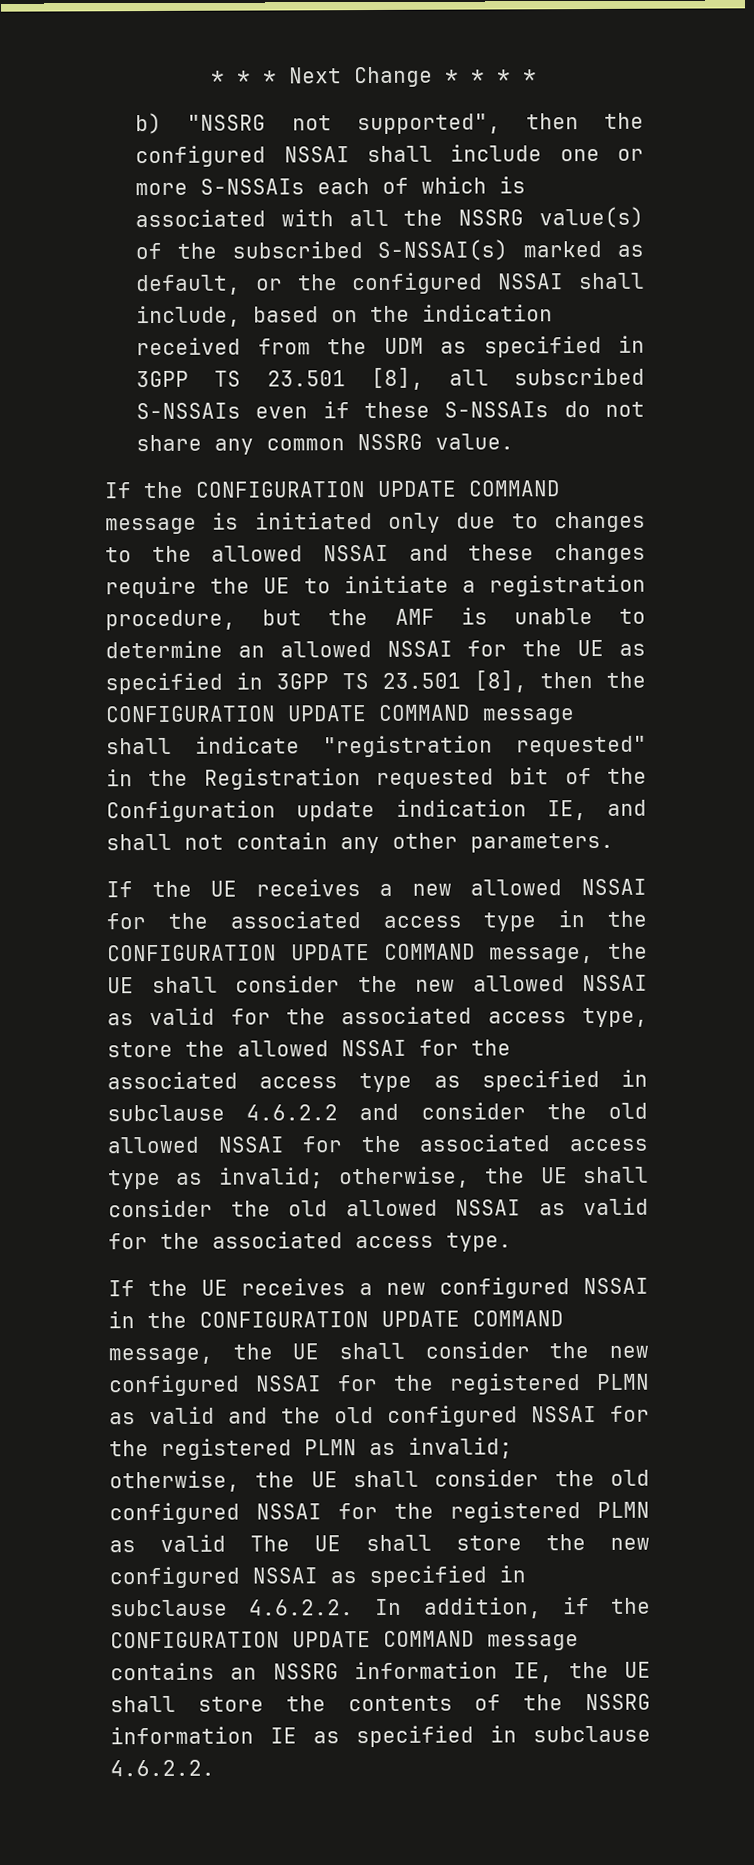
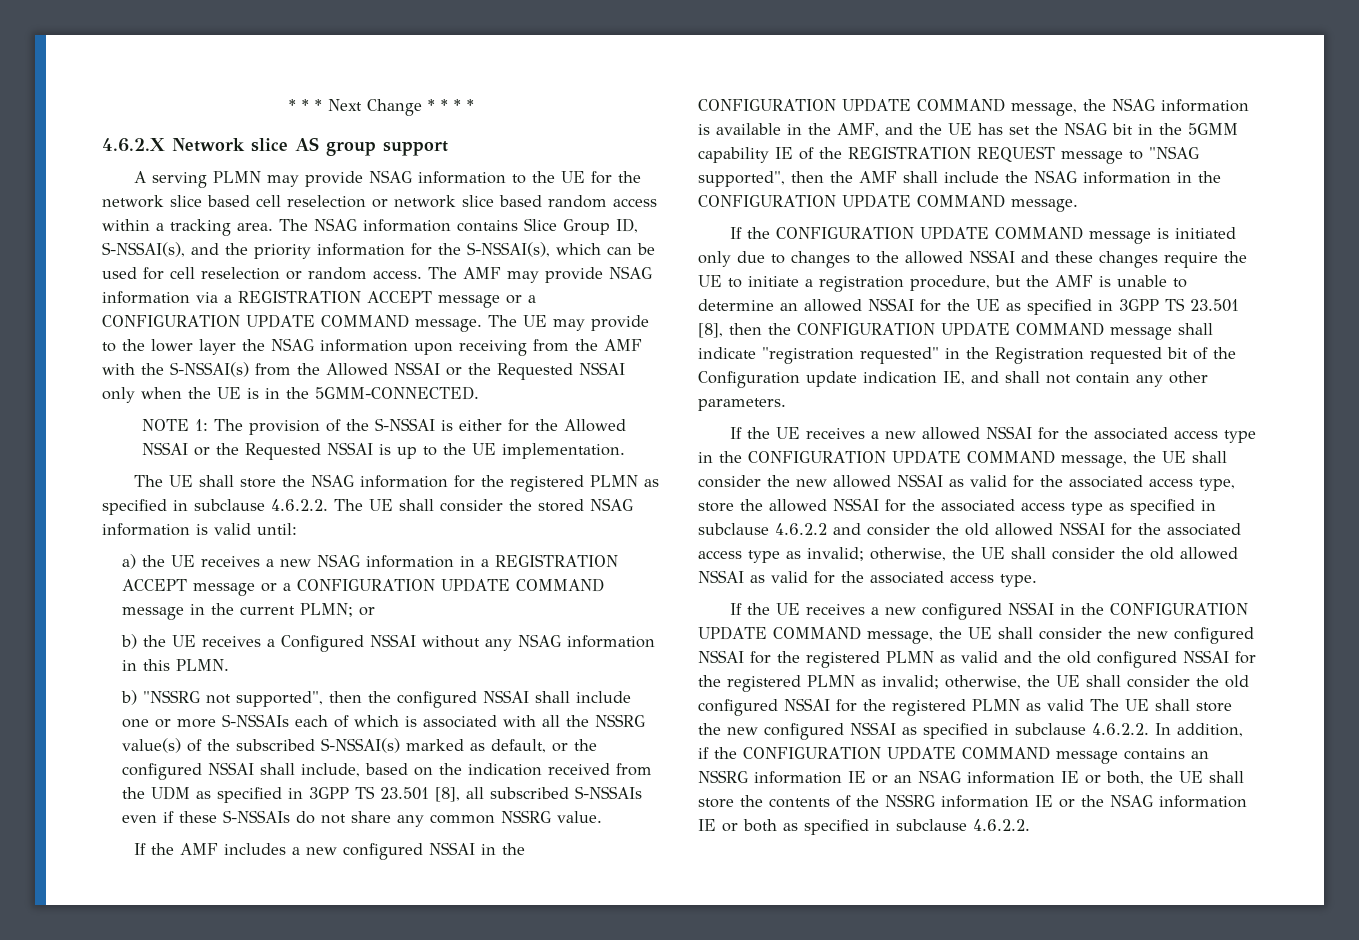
(537, 76) none -> [102,137,448,156] [133,170,641,188] [102,195,657,208] [102,218,638,236] [102,242,655,259] [102,266,652,283] [102,290,536,308] [102,314,649,332] [102,338,642,356] [102,362,625,380] [102,386,479,403] [141,418,626,435] [141,442,625,460] [133,474,659,492] [102,498,633,515] [102,523,297,536] [121,554,618,569] [121,578,604,596] [121,603,375,620] [120,634,655,652] [121,659,229,671] // 4.6.2.X Network slice AS group support // A serving PLMN may provide NSAG information to the UE for the network slice based cell reselection or network slice based random access within a tracking area. The NSAG information contains Slice Group ID, S-NSSAI(s), and the priority information for the S-NSSAI(s), which can be used for cell reselection or random access. The AMF may provide NSAG information via a REGISTRATION ACCEPT message or a CONFIGURATION UPDATE COMMAND message. The UE may provide to the lower layer the NSAG information upon receiving from the AMF with the S-NSSAI(s) from the Allowed NSSAI or the Requested NSSAI only when the UE is in the 5GMM-CONNECTED. // NOTE 1: The provision of the S-NSSAI is either for the Allowed NSSAI or the Requested NSSAI is up to the UE implementation. // The UE shall store the NSAG information for the registered PLMN as specified in subclause 4.6.2.2. The UE shall consider the stored NSAG information is valid until: // a) the UE receives a new NSAG information in a REGISTRATION ACCEPT message or a CONFIGURATION UPDATE COMMAND message in the current PLMN; or // b) the UE receives a Configured NSSAI without any NSAG information in this PLMN.
(515, 441) none -> [133,842,525,860] [698,98,1249,116] [698,122,1238,137] [698,146,1199,164] [698,170,1221,187] [698,194,1078,212] // If the AMF includes a new configured NSSAI in the CONFIGURATION UPDATE COMMAND message, the NSAG information is available in the AMF, and the UE has set the NSAG bit in the 5GMM capability IE of the REGISTRATION REQUEST message to "NSAG supported", then the AMF shall include the NSAG information in the CONFIGURATION UPDATE COMMAND message.
[513,1662,554,1683] IE, -> [848,770,1144,785] IE or an NSAG information IE or both,
(297, 1735) none -> [1059,794,1247,808] [698,819,777,832] or the NSAG information IE or both

